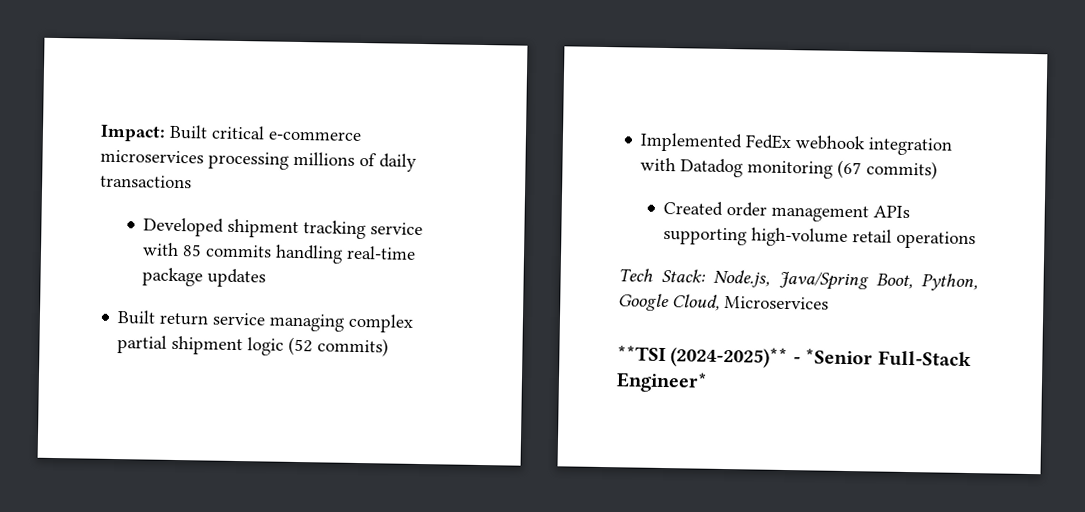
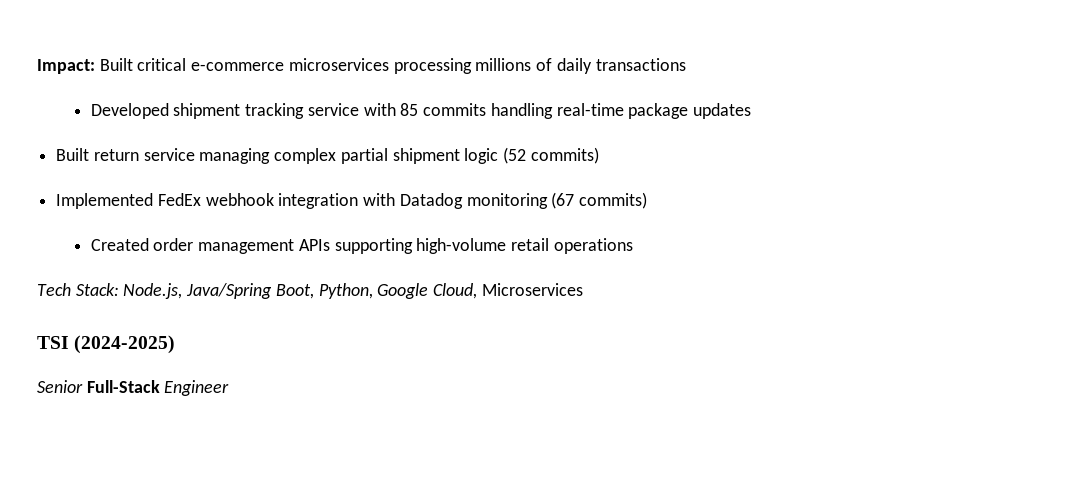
[617,345,972,369] [616,371,708,393] **TSI (2024-2025)** - *Senior Full-Stack Engineer* -> [37,335,176,354] [37,380,230,396] TSI (2024-2025) // Senior Full-Stack Engineer

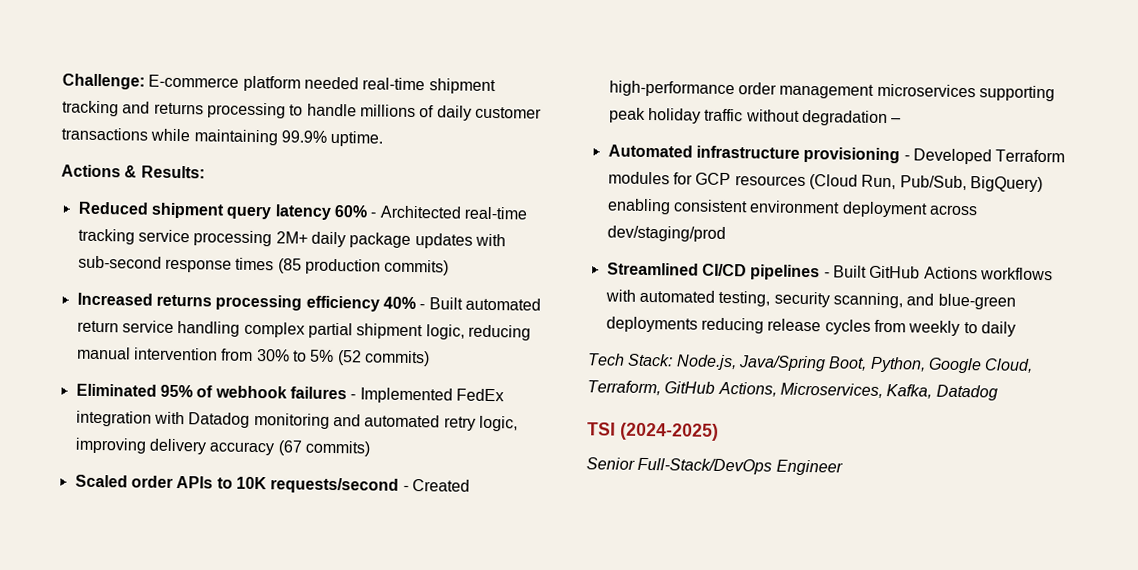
[37,58,472,74] Impact: Built critical e-commerce microservices processing -> [62,73,496,95] [62,100,357,119] Challenge: E-commerce platform needed real-time shipment tracking and returns processing to handle
(592, 66) none -> [474,106,542,119] customer
[90,103,751,119] [56,148,90,161] // Developed shipment tracking service with 85 commits handling real-time package updates // Built -> [150,128,384,147] [61,164,205,179] [77,201,527,220] [77,228,506,249] [77,255,450,276] [76,292,541,312] while maintaining 99.9% uptime. // Actions & Results: // Reduced shipment query latency 60% - Architected real-time tracking service processing 2M+ daily package updates with sub-second response times (85 production commits) // Increased returns processing efficiency 40% - Built automated
[199,148,271,164] managing -> [177,321,241,337] handling
[464,147,599,164] logic (52 commits) // -> [425,324,531,341] [76,346,430,367] [75,383,357,400] logic, reducing manual intervention from 30% to 5% (52 commits) // Eliminated 95% of webhook failures -
[205,193,274,206] webhook -> (504, 395) none
[551,192,648,209] [90,238,633,254] (67 commits) // Created order management APIs supporting high-volume retail operations -> [332,413,518,432] [74,437,370,457] [74,474,470,494] [608,80,1055,102] [608,107,902,127] [607,144,1066,165] [607,171,1043,193] [606,198,978,218] [606,225,726,242] [606,262,1053,281] [604,289,1016,310] [605,316,1016,337] and automated retry logic, improving delivery accuracy (67 commits) // Scaled order APIs to 10K requests/second - Created high-performance order management microservices supporting peak holiday traffic without degradation – // Automated infrastructure provisioning - Developed Terraform modules for GCP resources (Cloud Run, Pub/Sub, BigQuery) enabling consistent environment deployment across dev/staging/prod // Streamlined CI/CD pipelines - Built GitHub Actions workflows with automated testing, security scanning, and blue-green deployments reducing release cycles from weekly to daily
[481,283,583,296] Microservices -> [587,380,998,401] Terraform, GitHub Actions, Microservices, Kafka, Datadog
[86,380,160,393] Full-Stack -> [637,457,773,475] Full-Stack/DevOps

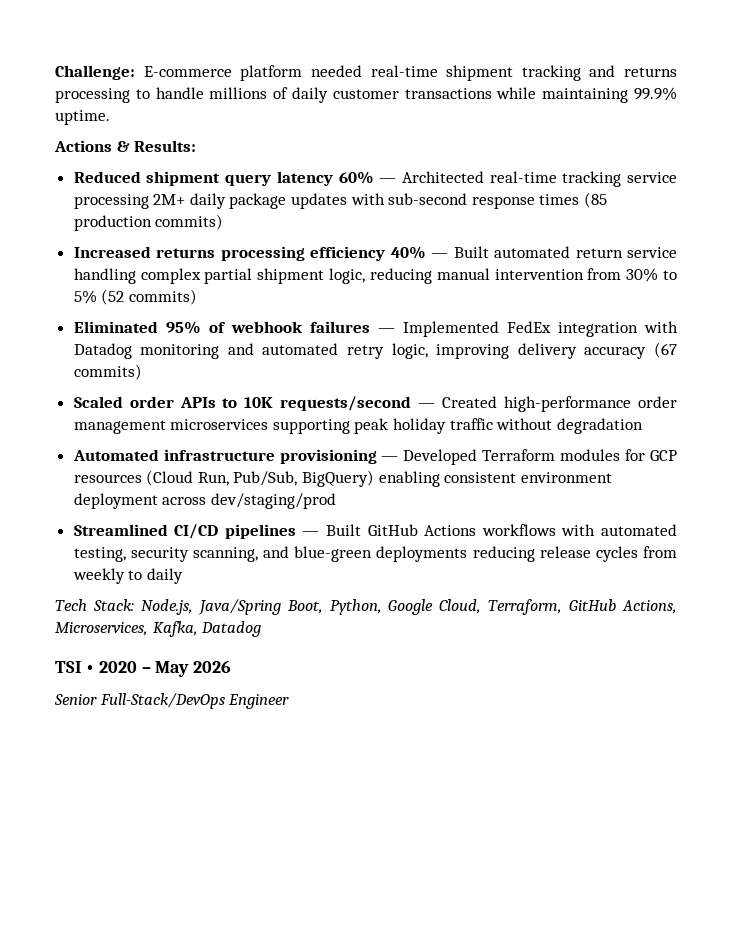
[370,212,377,218] - -> [379,178,397,183] —
[419,304,426,310] - -> [431,253,449,258] —
[350,394,357,400] - -> [377,328,395,333] —
[402,485,409,491] - -> [418,403,436,408] —
[891,118,902,124] – -> (643, 426) none
[903,155,910,161] - -> [381,456,399,461] —
[823,272,830,278] - -> [302,531,320,536] —
[620,422,719,441] (2024-2025) -> [85,660,232,677] • 2020 – May 2026

